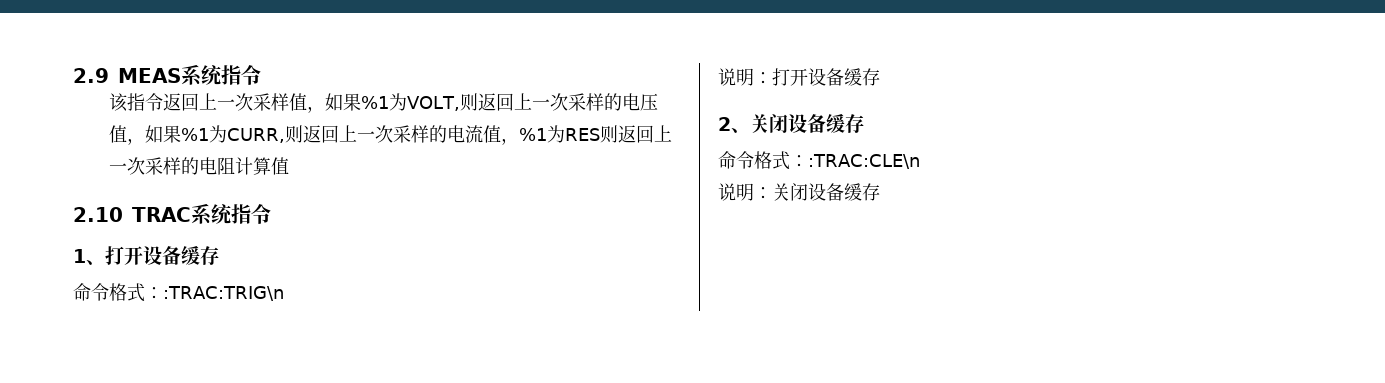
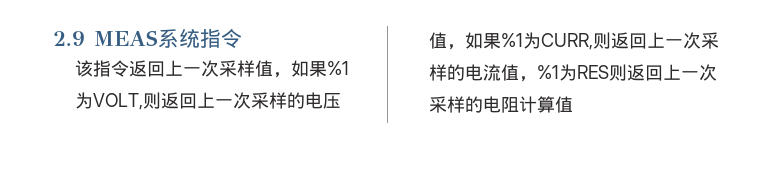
[73,203,271,225] [73,246,219,265] [73,283,284,302] [718,68,880,86] [718,114,864,133] [718,151,920,170] [718,183,880,201] // 2.10 TRAC系统指令 // 1、打开设备缓存 // 命令格式：:TRAC:TRIG\n // 说明：打开设备缓存 // 2、关闭设备缓存 // 命令格式：:TRAC:CLE\n // 说明：关闭设备缓存 -> (574, 104) none

